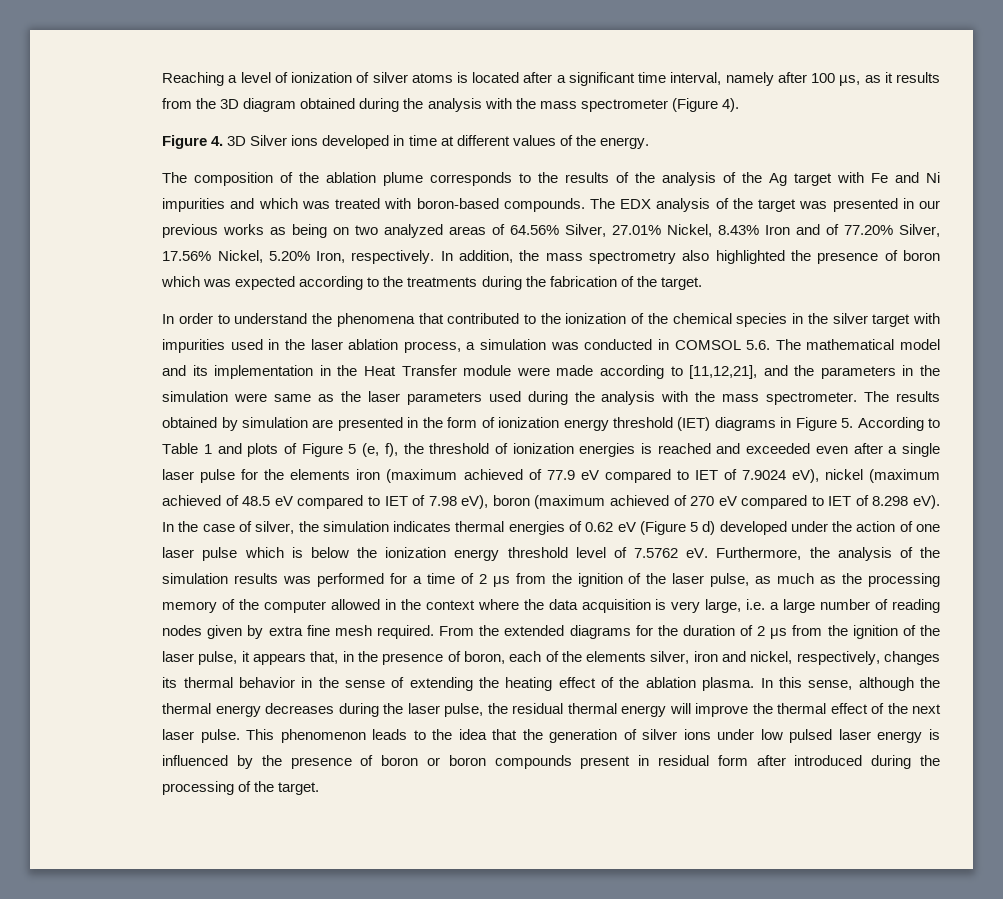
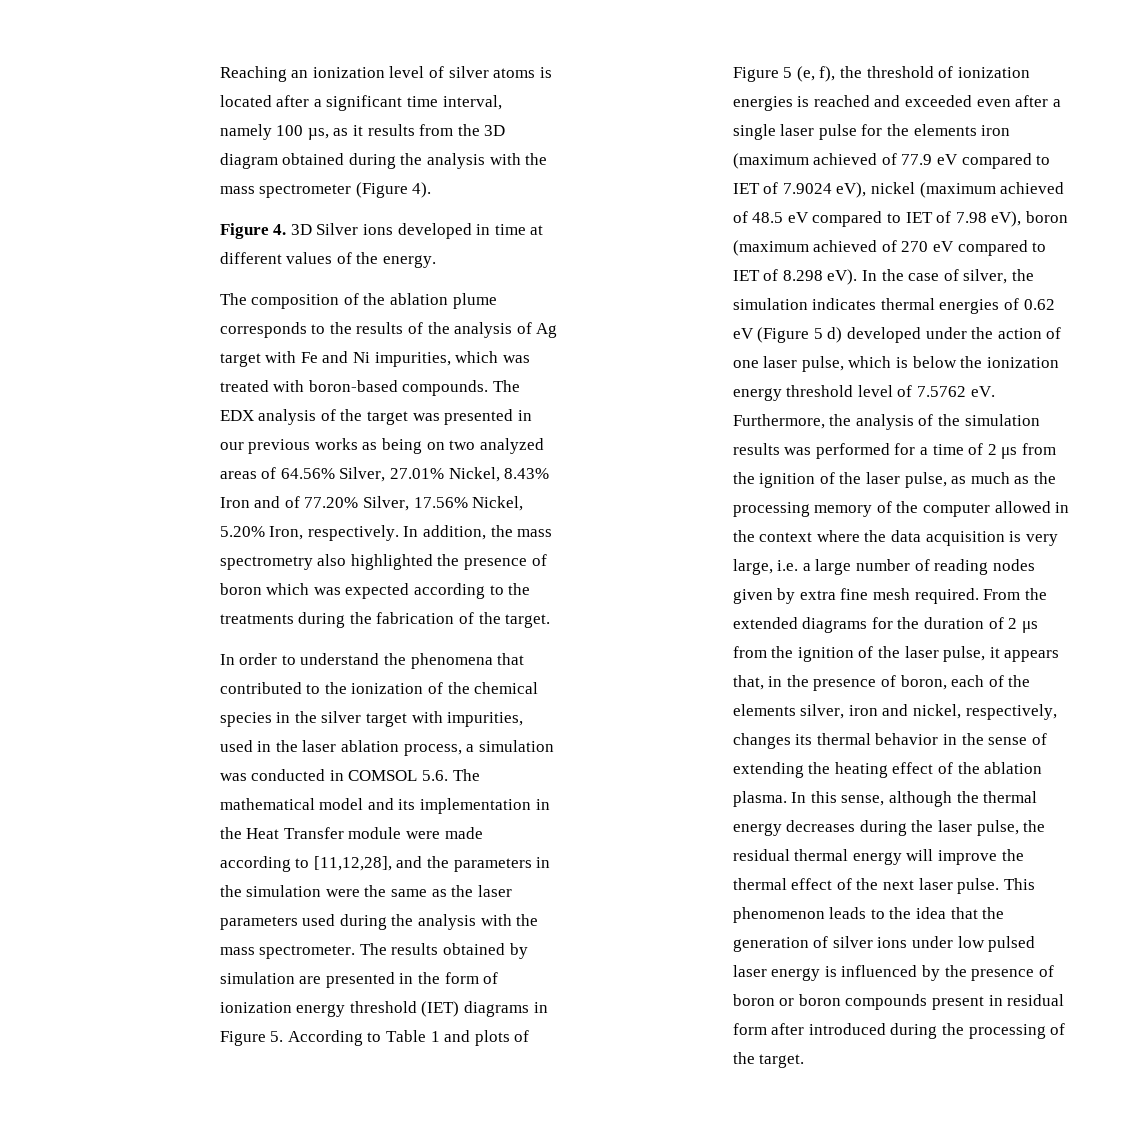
[228,72,353,83] a level of ionization -> [291,66,425,78] an ionization level
[777,72,807,83] after -> (272, 132) none
[742,172,763,183] the -> (532, 328) none
[162,198,255,212] impurities and -> [374,352,451,367] impurities,
[162,339,226,353] impurities -> [447,712,524,727] impurities,
[689,365,758,379] [11,12,21], -> [313,856,392,871] [11,12,28],
(268, 397) none -> [364,885,387,897] the
[202,547,238,561] pulse -> [801,356,844,372] pulse,

